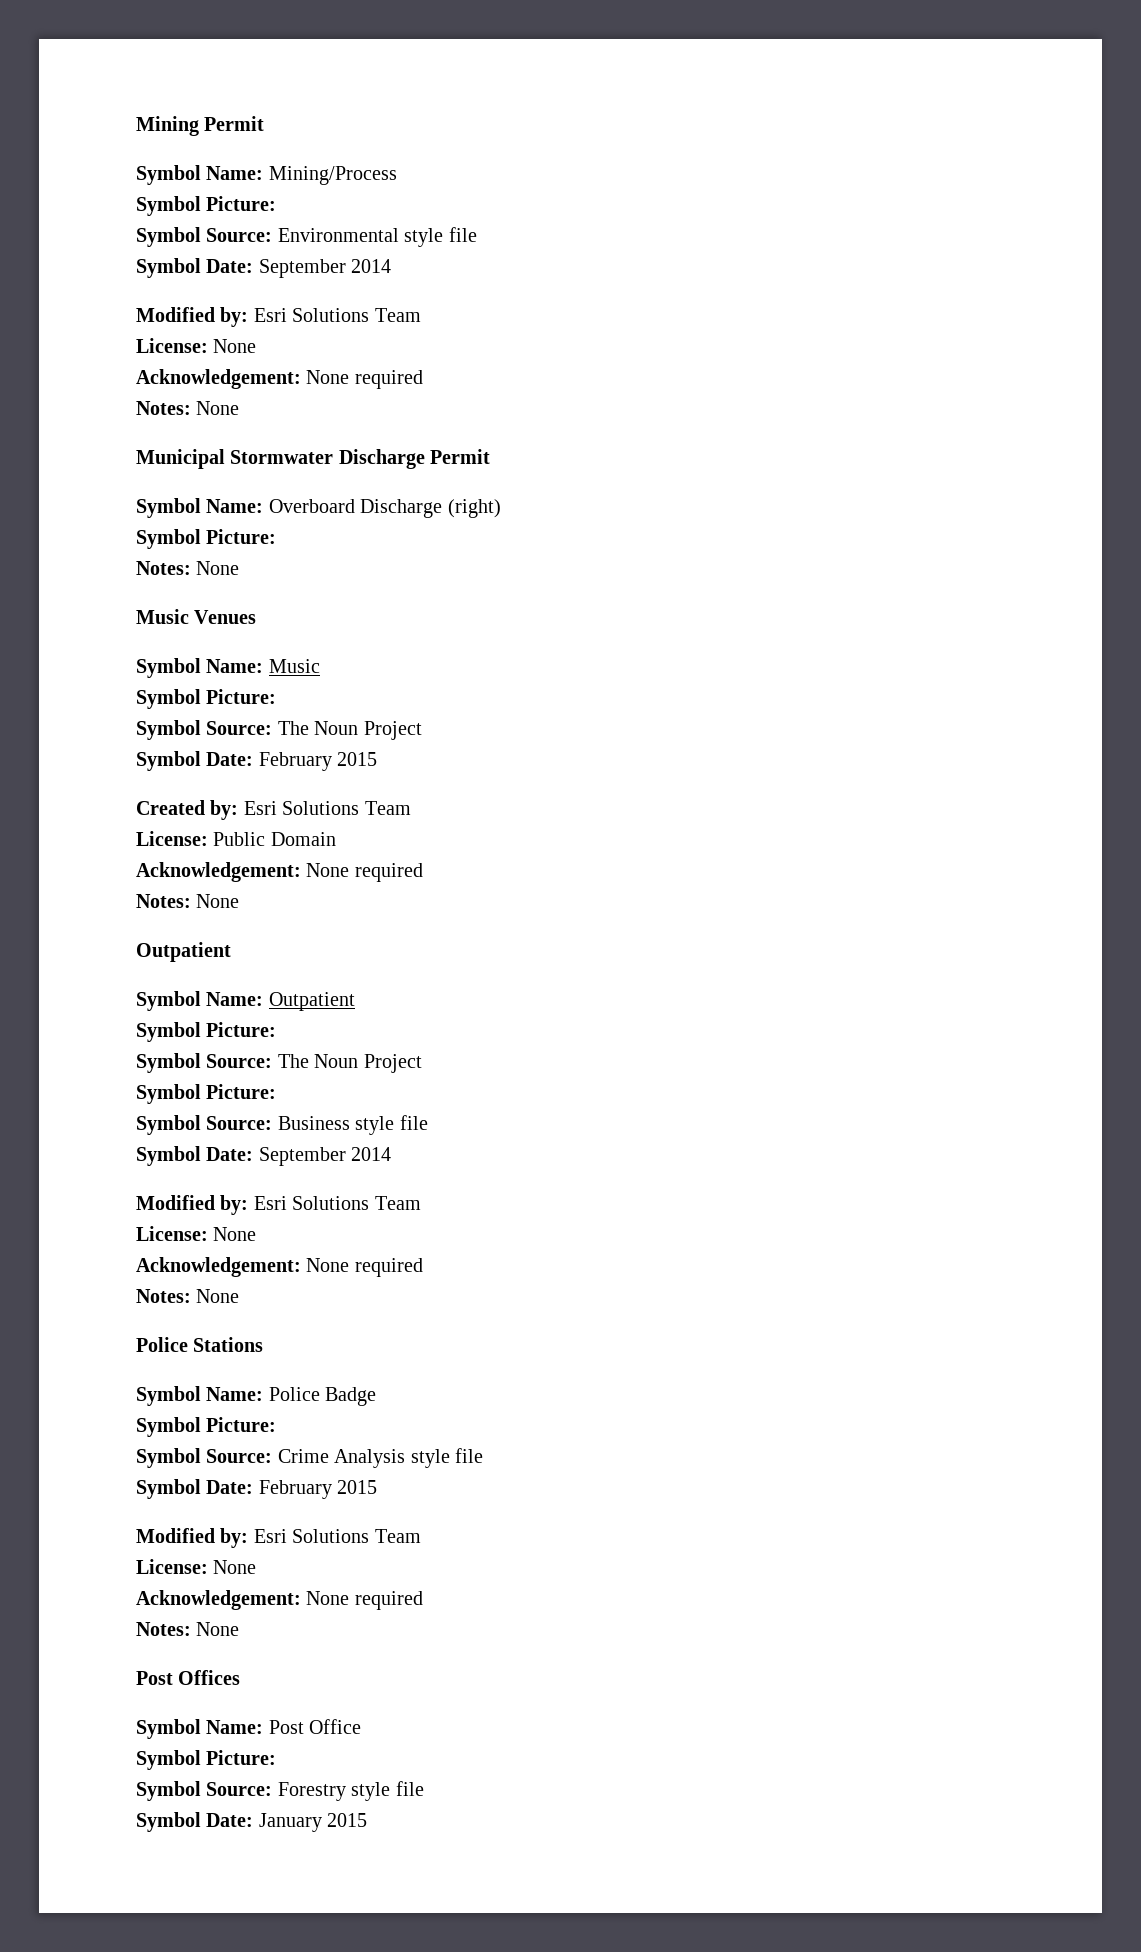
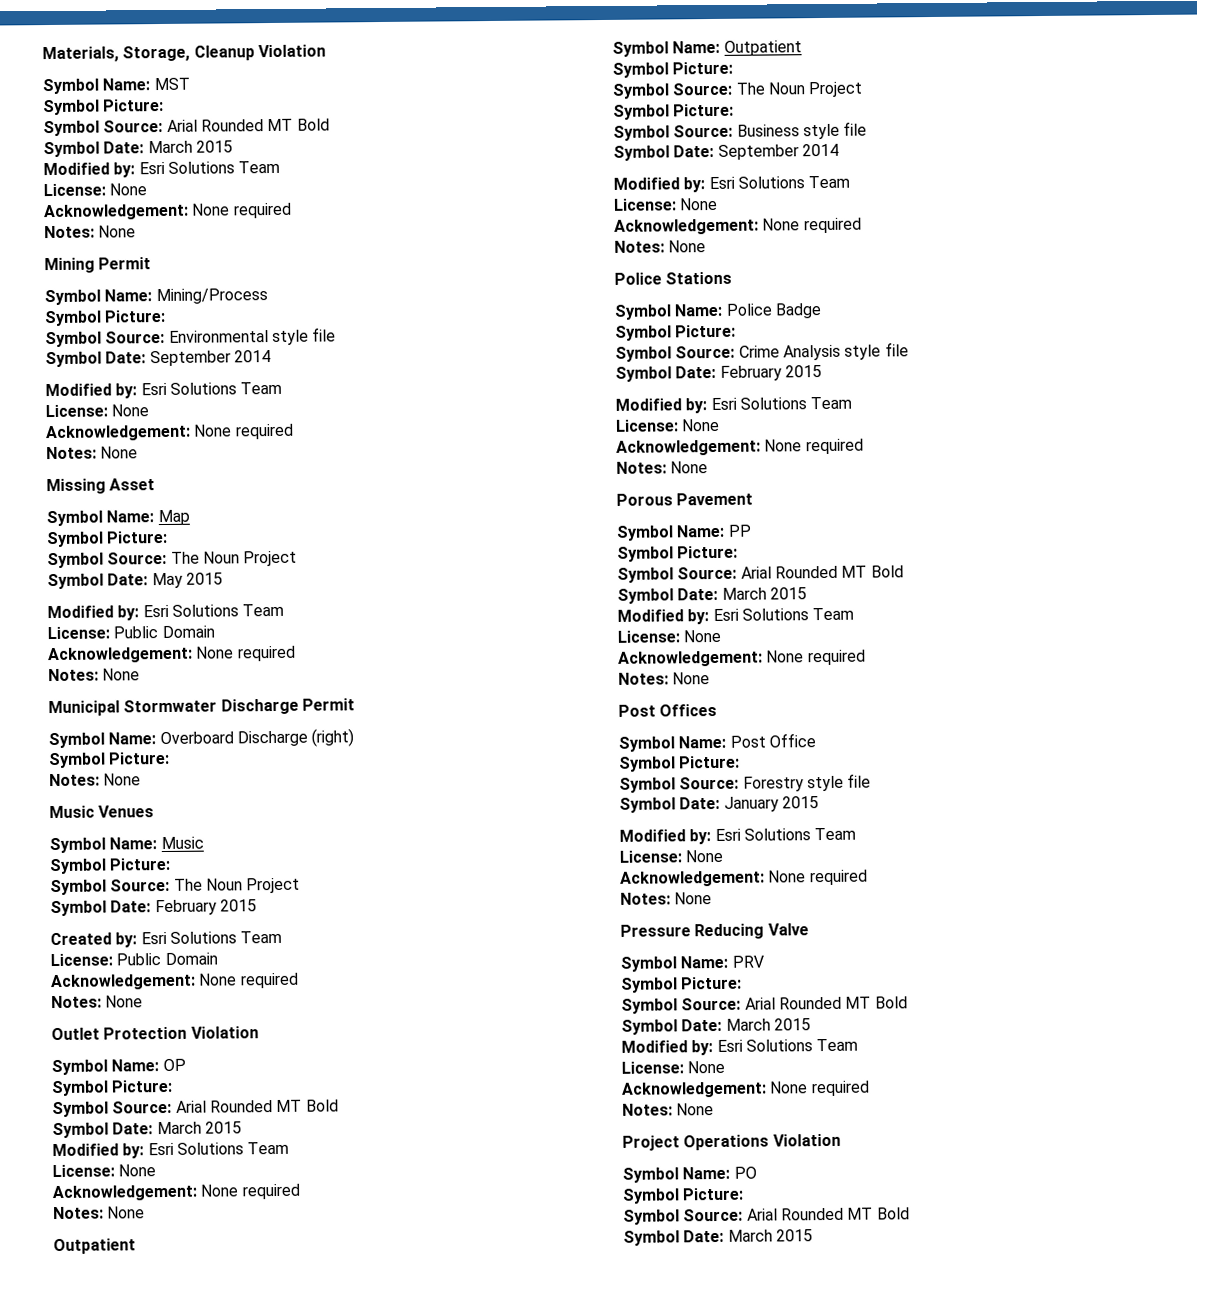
(136, 126) none -> [42,44,326,63] [42,77,190,95] [42,98,165,116] [43,118,330,137] [43,140,233,158] [43,160,281,178] [43,183,148,197] [43,202,292,221] [44,225,137,239] Materials, Storage, Cleanup Violation // Symbol Name: MST // Symbol Picture: // Symbol Source: Arial Rounded MT Bold // Symbol Date: March 2015 // Modified by: Esri Solutions Team // License: None // Acknowledgement: None required // Notes: None //
(240, 408) none -> [46,478,156,495] [46,509,190,527] [46,530,169,548] [47,550,298,569] [47,572,223,590] [47,603,285,621] [47,625,215,640] [47,645,296,664] [48,668,141,682] // Missing Asset // Symbol Name: Map // Symbol Picture: // Symbol Source: The Noun Project // Symbol Date: May 2015 // Modified by: Esri Solutions Team // License: Public Domain // Acknowledgement: None required // Notes: None
(240, 901) none -> [51,1026,259,1041] [51,1058,186,1076] [51,1079,174,1097] [52,1099,339,1118] [52,1121,242,1139] [52,1141,290,1159] [52,1164,157,1178] [52,1183,300,1202] [53,1206,146,1220] // Outlet Protection Violation // Symbol Name: OP // Symbol Picture: // Symbol Source: Arial Rounded MT Bold // Symbol Date: March 2015 // Modified by: Esri Solutions Team // License: None // Acknowledgement: None required // Notes: None
(240, 1629) none -> [616,492,754,506] [616,524,751,541] [617,545,739,562] [617,565,904,583] [617,587,807,604] [617,607,855,625] [617,629,722,643] [618,649,866,667] [618,672,711,685] // Porous Pavement // Symbol Name: PP // Symbol Picture: // Symbol Source: Arial Rounded MT Bold // Symbol Date: March 2015 // Modified by: Esri Solutions Team // License: None // Acknowledgement: None required // Notes: None
(368, 1820) none -> [619,827,857,845] [619,849,724,863] [620,869,868,887] [620,892,713,905] [620,923,809,940] [620,955,764,972] [620,976,743,993] [621,996,908,1014] [621,1018,811,1035] [621,1038,859,1056] [621,1060,726,1074] [621,1080,870,1098] [622,1103,715,1116] [622,1133,841,1151] [622,1166,757,1183] [622,1187,745,1204] [623,1207,910,1225] [623,1229,813,1246] // Modified by: Esri Solutions Team // License: None // Acknowledgement: None required // Notes: None // Pressure Reducing Valve // Symbol Name: PRV // Symbol Picture: // Symbol Source: Arial Rounded MT Bold // Symbol Date: March 2015 // Modified by: Esri Solutions Team // License: None // Acknowledgement: None required // Notes: None // Project Operations Violation // Symbol Name: PO // Symbol Picture: // Symbol Source: Arial Rounded MT Bold // Symbol Date: March 2015

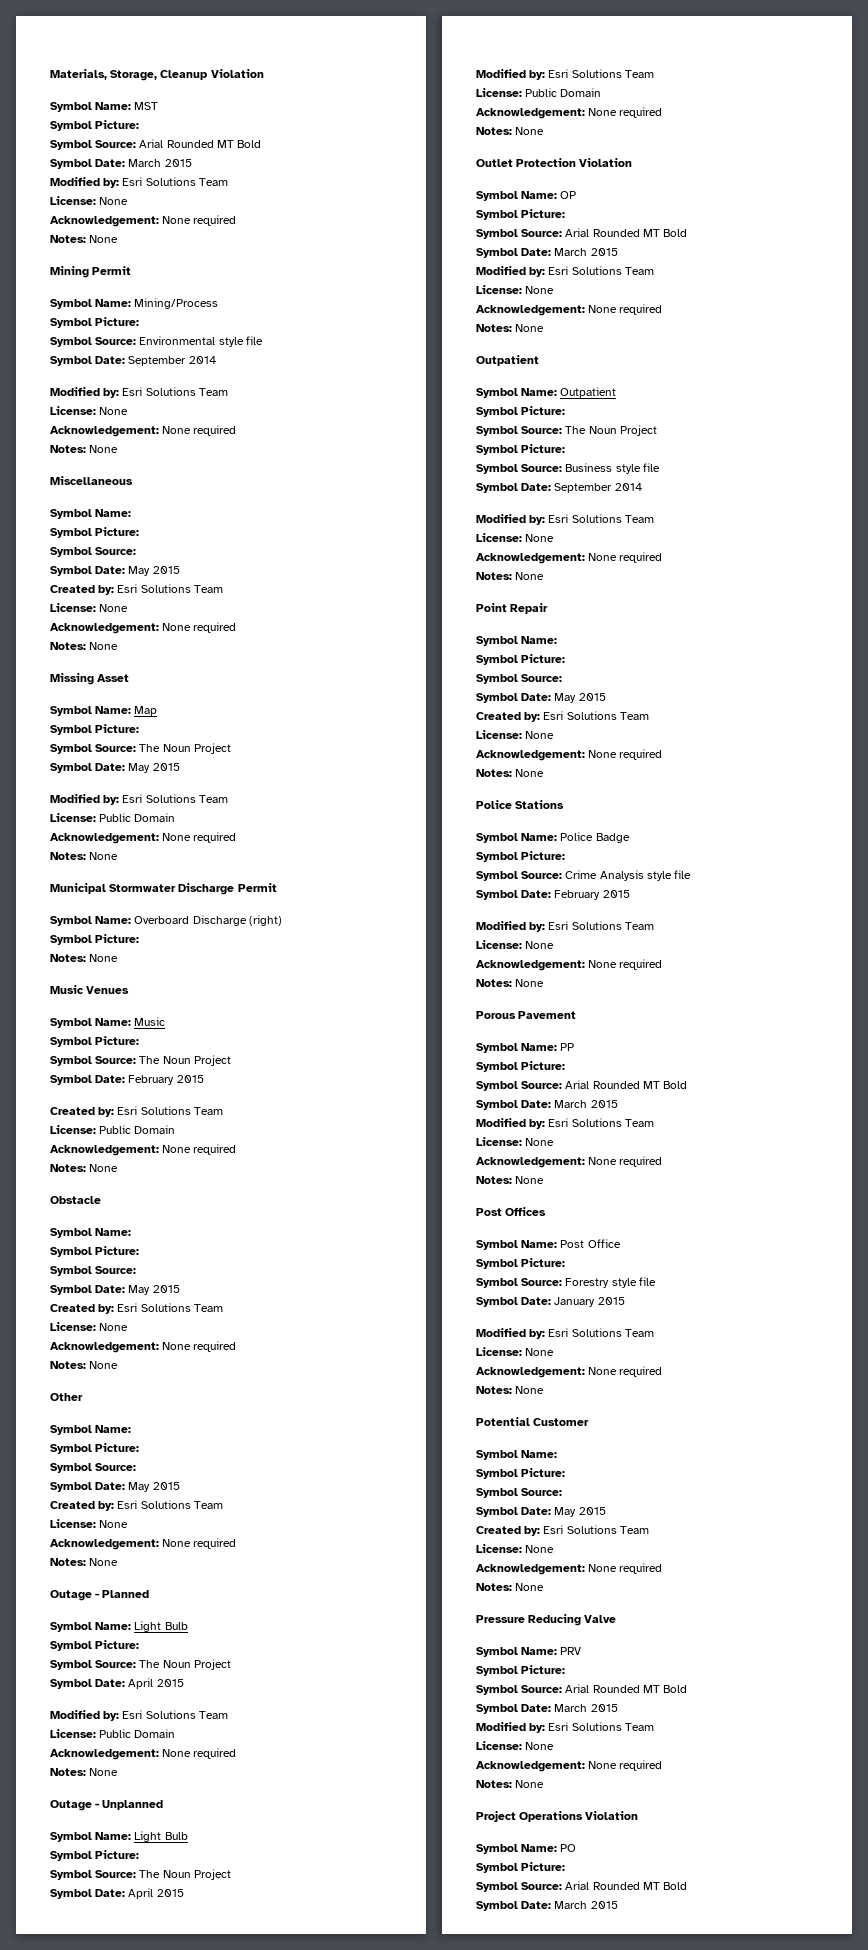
(139, 452) none -> [50,476,133,485] [50,509,132,519] [50,527,140,538] [50,547,137,557] [50,566,180,576] [50,584,223,595] [50,603,129,612] [50,622,237,634] [50,642,119,650] // Miscellaneous // Symbol Name: // Symbol Picture: // Symbol Source: // Symbol Date: May 2015 // Created by: Esri Solutions Team // License: None // Acknowledgement: None required // Notes: None
(144, 1001) none -> [50,1196,101,1204] [50,1228,132,1238] [50,1246,140,1257] [50,1266,137,1276] [50,1285,180,1295] [50,1303,223,1314] [50,1322,129,1331] [50,1341,237,1353] [50,1361,119,1369] [50,1393,83,1401] [50,1425,132,1435] [50,1443,140,1454] [50,1463,137,1473] [50,1482,180,1492] [50,1500,223,1511] [50,1519,129,1528] [50,1538,237,1550] [50,1558,119,1566] [50,1590,150,1601] [50,1621,188,1632] [50,1640,140,1651] [50,1659,231,1670] [50,1678,184,1689] [50,1710,228,1721] [50,1729,176,1738] [50,1748,237,1760] [50,1768,119,1776] [50,1800,164,1811] [50,1831,188,1842] [50,1850,140,1861] [50,1869,231,1880] [50,1888,184,1899] [476,69,654,80] [476,88,602,97] [476,107,663,119] [476,127,545,135] // Obstacle // Symbol Name: // Symbol Picture: // Symbol Source: // Symbol Date: May 2015 // Created by: Esri Solutions Team // License: None // Acknowledgement: None required // Notes: None // Other // Symbol Name: // Symbol Picture: // Symbol Source: // Symbol Date: May 2015 // Created by: Esri Solutions Team // License: None // Acknowledgement: None required // Notes: None // Outage - Planned // Symbol Name: Light Bulb // Symbol Picture: // Symbol Source: The Noun Project // Symbol Date: April 2015 // Modified by: Esri Solutions Team // License: Public Domain // Acknowledgement: None required // Notes: None // Outage - Unplanned // Symbol Name: Light Bulb // Symbol Picture: // Symbol Source: The Noun Project // Symbol Date: April 2015 // Modified by: Esri Solutions Team // License: Public Domain // Acknowledgement: None required // Notes: None
(707, 246) none -> [476,603,549,614] [476,636,558,646] [476,654,566,665] [476,674,563,684] [476,693,606,703] [476,711,649,722] [476,730,555,739] [476,749,663,761] [476,769,545,777] // Point Repair // Symbol Name: // Symbol Picture: // Symbol Source: // Symbol Date: May 2015 // Created by: Esri Solutions Team // License: None // Acknowledgement: None required // Notes: None
(713, 898) none -> [476,1417,590,1426] [476,1450,558,1460] [476,1468,566,1479] [476,1488,563,1498] [476,1507,606,1517] [476,1525,649,1536] [476,1544,555,1553] [476,1563,663,1575] [476,1583,545,1591] // Potential Customer // Symbol Name: // Symbol Picture: // Symbol Source: // Symbol Date: May 2015 // Created by: Esri Solutions Team // License: None // Acknowledgement: None required // Notes: None

